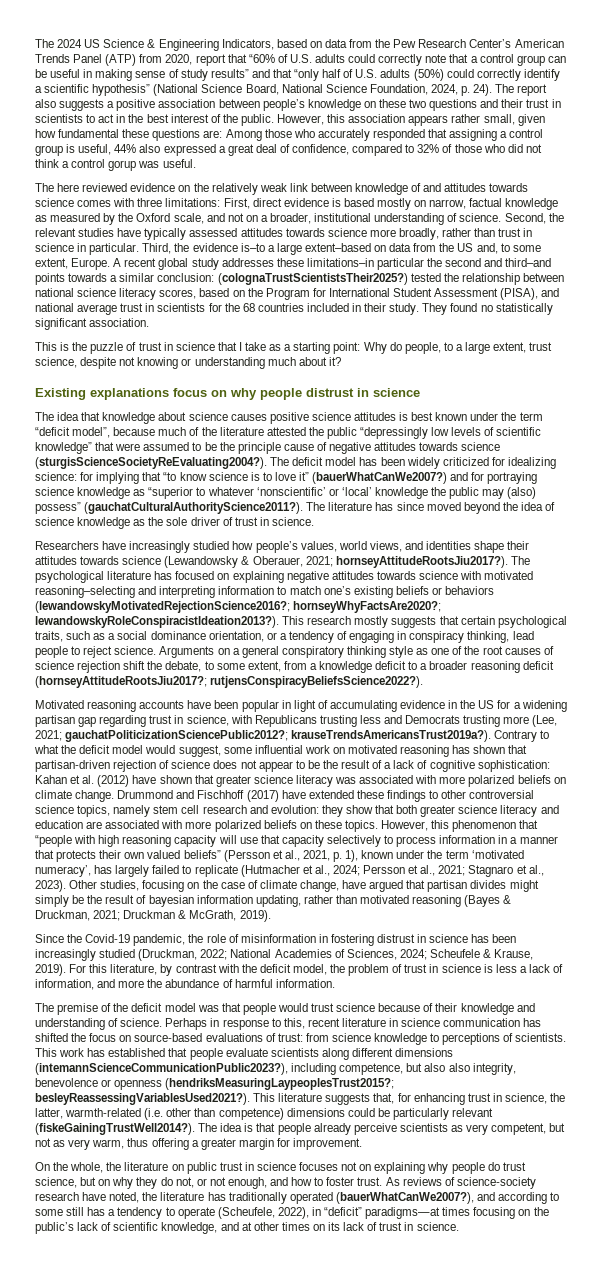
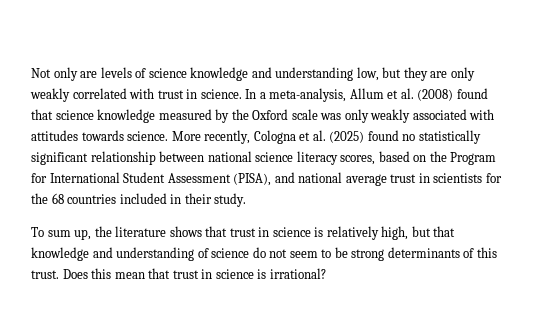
[35,39,564,51] [35,54,566,66] [35,69,560,81] [35,84,548,96] [35,99,561,111] [35,114,545,126] [35,129,544,141] [35,144,542,156] [35,159,196,171] [35,183,529,195] [35,198,559,210] [35,213,564,225] [35,228,533,240] [35,243,541,255] [35,258,552,270] [35,273,459,285] The 2024 US Science & Engineering Indicators, based on data from the Pew Research Center’s American Trends Panel (ATP) from 2020, report that “60% of U.S. adults could correctly note that a control group can be useful in making sense of study results” and that “only half of U.S. adults (50%) could correctly identify a scientific hypothesis” (National Science Board, National Science Foundation, 2024, p. 24). The report also suggests a positive association between people’s knowledge on these two questions and their trust in scientists to act in the best interest of the public. However, this association appears rather small, given how fundamental these questions are: Among those who accurately responded that assigning a control group is useful, 44% also expressed a great deal of confidence, compared to 32% of those who did not think a control gorup was useful. // The here reviewed evidence on the relatively weak link between knowledge of and attitudes towards science comes with three limitations: First, direct evidence is based mostly on narrow, factual knowledge as measured by the Oxford scale, and not on a broader, institutional understanding of science. Second, the relevant studies have typically assessed attitudes towards science more broadly, rather than trust in science in particular. Third, the evidence is–to a large extent–based on data from the US and, to some extent, Europe. A recent global study addresses these limitations–in particular the second and third–and points towards a similar conclusion: (colognaTrustScientistsTheir2025?) tested the -> [31,67,475,81] [30,88,488,102] [31,109,495,123] [31,130,481,144] [31,152,88,165] Not only are levels of science knowledge and understanding low, but they are only weakly correlated with trust in science. In a meta-analysis, Allum et al. (2008) found that science knowledge measured by the Oxford scale was only weakly associated with attitudes towards science. More recently, Cologna et al. (2025) found no statistically significant
[422,303,553,315] [35,318,150,330] [35,342,553,354] [35,357,341,369] [35,388,420,400] [35,412,543,424] [35,427,542,439] [35,442,501,454] [35,457,556,469] [35,472,538,484] [35,487,537,499] [35,502,556,514] [35,517,314,529] [35,541,530,553] [35,556,530,568] [35,571,534,583] [35,586,495,598] [35,601,442,613] [35,616,567,628] [35,631,534,643] [35,646,554,658] [35,661,554,673] [35,676,424,688] [35,700,567,712] [35,715,558,727] [35,730,550,742] [34,745,528,757] [35,760,550,772] [35,775,566,787] [35,790,535,802] [35,805,559,817] [35,820,539,832] [35,835,558,847] [35,850,524,862] [35,865,544,877] [35,880,539,892] [35,895,512,907] [35,910,271,922] [35,934,517,946] [35,949,534,961] [35,964,564,976] [35,979,335,990] [35,1003,535,1015] [35,1018,542,1030] [35,1033,567,1045] [35,1048,454,1060] [35,1063,516,1075] [35,1078,395,1090] [35,1093,566,1105] [35,1108,494,1120] [35,1123,566,1135] [35,1138,363,1150] [35,1162,526,1174] [35,1177,536,1189] [35,1192,560,1204] [35,1207,549,1219] [35,1222,459,1234] They found no statistically significant association. // This is the puzzle of trust in science that I take as a starting point: Why do people, to a large extent, trust science, despite not knowing or understanding much about it? // Existing explanations focus on why people distrust in science // The idea that knowledge about science causes positive science attitudes is best known under the term “deficit model”, because much of the literature attested the public “depressingly low levels of scientific knowledge” that were assumed to be the principle cause of negative attitudes towards science (sturgisScienceSocietyReEvaluating2004?). The deficit model has been widely criticized for idealizing science: for implying that “to know science is to love it” (bauerWhatCanWe2007?) and for portraying science knowledge as “superior to whatever ‘nonscientific’ or ‘local’ knowledge the public may (also) possess” (gauchatCulturalAuthorityScience2011?). The literature has since moved beyond the idea of science knowledge as the sole driver of trust in science. // Researchers have increasingly studied how people’s values, world views, and identities shape their attitudes towards science (Lewandowsky & Oberauer, 2021; hornseyAttitudeRootsJiu2017?). The psychological literature has focused on explaining negative attitudes towards science with motivated reasoning–selecting and interpreting information to match one’s existing beliefs or behaviors (lewandowskyMotivatedRejectionScience2016?; hornseyWhyFactsAre2020?; lewandowskyRoleConspiracistIdeation2013?). This research mostly suggests that certain psychological traits, such as a social dominance orientation, or a tendency of engaging in conspiracy thinking, lead people to reject science. Arguments on a general conspiratory thinking style as one of the root causes of science rejection shift the debate, to some extent, from a knowledge deficit to a broader reasoning deficit (hornseyAttitudeRootsJiu2017?; rutjensConspiracyBeliefsScience2022?). // Motivated reasoning accounts have been popular in light of accumulating evidence in the US for a widening partisan gap regarding trust in science, with Republicans trusting less and Democrats trusting more (Lee, 2021; gauchatPoliticizationSciencePublic2012?; krauseTrendsAmericansTrust2019a?). Contrary to what the deficit model would suggest, some influential work on motivated reasoning has shown that partisan-driven rejection of science does not appear to be the result of a lack of cognitive sophistication: Kahan et al. (2012) have shown that greater science literacy was associated with more polarized beliefs on climate change. Drummond and Fischhoff (2017) have extended these findings to other controversial science topics, namely stem cell research and evolution: they show that both greater science literacy and education are associated with more polarized beliefs on these topics. However, this phenomenon that “people with high reasoning capacity will use that capacity selectively to process information in a manner that protects their own valued beliefs” (Persson et al., 2021, p. 1), known under the term ‘motivated numeracy’, has largely failed to replicate (Hutmacher et al., 2024; Persson et al., 2021; Stagnaro et al., 2023). Other studies, focusing on the case of climate change, have argued that partisan divides might simply be the result of bayesian information updating, rather than motivated reasoning (Bayes & Druckman, 2021; Druckman & McGrath, 2019). // Since the Covid-19 pandemic, the role of misinformation in fostering distrust in science has been increasingly studied (Druckman, 2022; National Academies of Sciences, 2024; Scheufele & Krause, 2019). For this literature, by contrast with the deficit model, the problem of trust in science is less a lack of information, and more the abundance of harmful information. // The premise of the deficit model was that people would trust science because of their knowledge and understanding of science. Perhaps in response to this, recent literature in science communication has shifted the focus on source-based evaluations of trust: from science knowledge to perceptions of scientists. This work has established that people evaluate scientists along different dimensions (intemannScienceCommunicationPublic2023?), including competence, but also also integrity, benevolence or openness (hendriksMeasuringLaypeoplesTrust2015?; besleyReassessingVariablesUsed2021?). This literature suggests that, for enhancing trust in science, the latter, warmth-related (i.e. other than competence) dimensions could be particularly relevant (fiskeGainingTrustWell2014?). The idea is that people already perceive scientists as very competent, but not as very warm, thus offering a greater margin for improvement. // On the whole, the literature on public trust in science focuses not on explaining why people do trust science, but on why they do not, or not enough, and how to foster trust. As reviews of science-society research have noted, the literature has traditionally operated (bauerWhatCanWe2007?), and according to some still has a tendency to operate (Scheufele, 2022), in “deficit” paradigms—at times focusing on the public’s lack of scientific knowledge, and at other times on its lack of trust in science. -> [31,226,456,240] [31,247,497,261] [31,268,326,279] // To sum up, the literature shows that trust in science is relatively high, but that knowledge and understanding of science do not seem to be strong determinants of this trust. Does this mean that trust in science is irrational?

